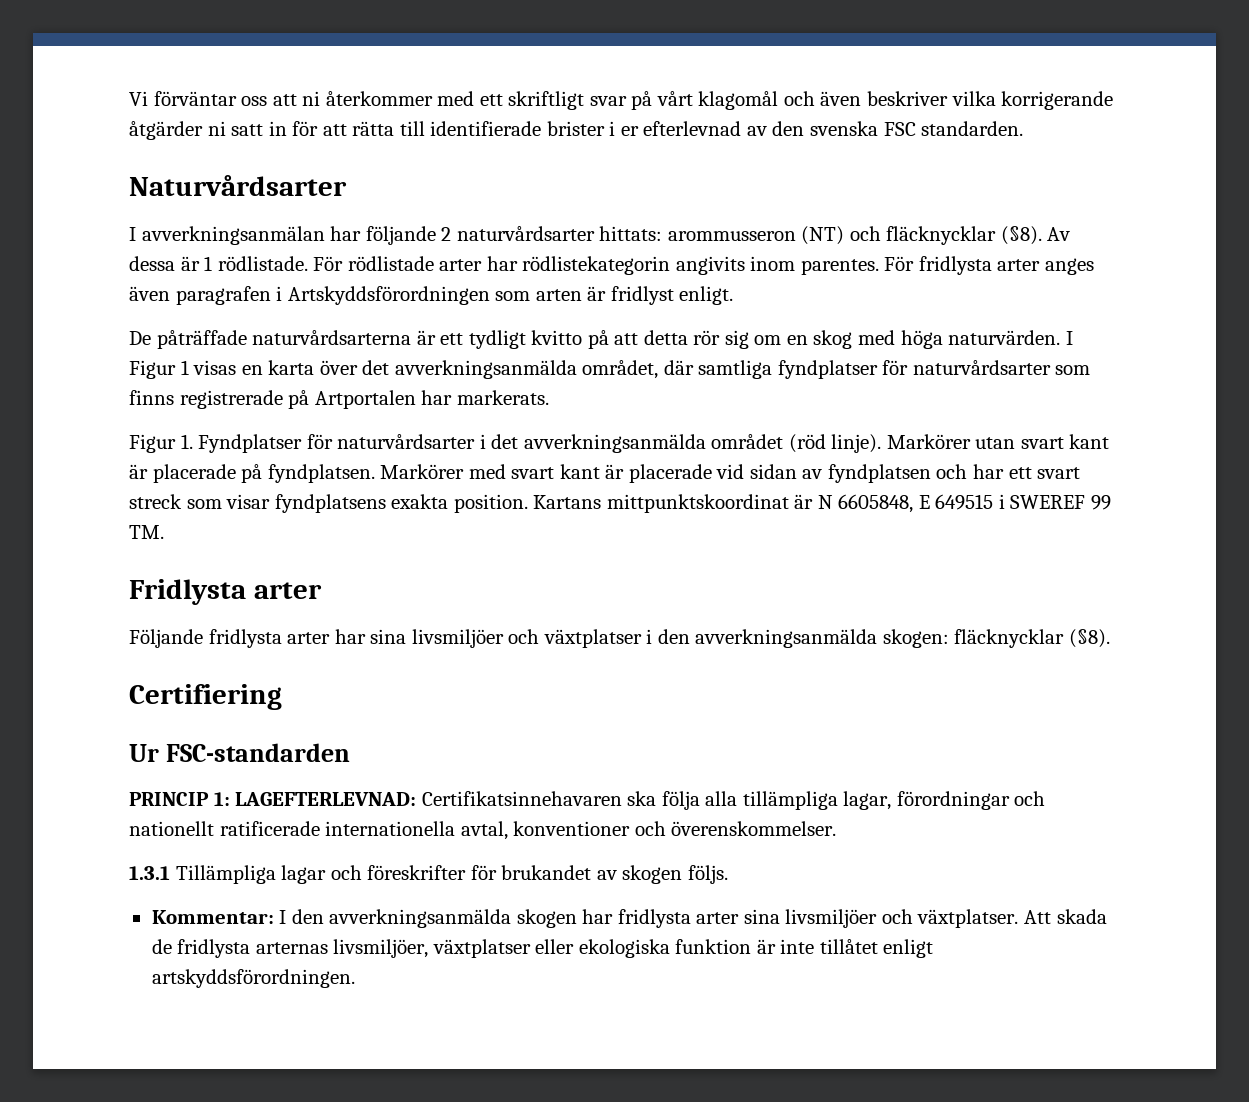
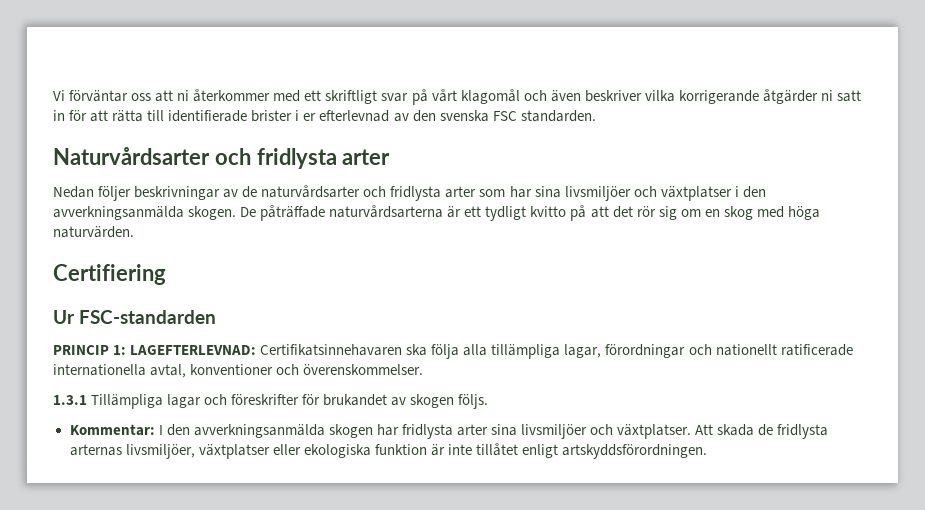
[129,226,1071,245] [129,256,1095,275] [129,286,734,305] // I avverkningsanmälan har följande 2 naturvårdsarter hittats: arommusseron (NT) och fläcknycklar (§8). Av dessa är 1 rödlistade. För rödlistade arter har rödlistekategorin angivits inom parentes. För fridlysta arter anges även paragrafen i Artskyddsförordningen som arten är fridlyst enligt. // -> [214,148,391,169] [53,185,766,201] [53,206,237,220] och fridlysta arter // Nedan följer beskrivningar av de naturvårdsarter och fridlysta arter som har sina livsmiljöer och växtplatser i den avverkningsanmälda skogen.
[643,330,688,345] detta -> [612,206,633,218] det
[1065,331,1073,345] [129,360,1091,379] [129,390,549,409] [129,434,1110,453] [129,464,1081,483] [129,494,1112,513] [129,525,164,539] [129,579,322,605] [129,629,1110,648] I Figur 1 visas en karta över det avverkningsanmälda området, där samtliga fyndplatser för naturvårdsarter som finns registrerade på Artportalen har markerats. // Figur 1. Fyndplatser för naturvårdsarter i det avverkningsanmälda området (röd linje). Markörer utan svart kant är placerade på fyndplatsen. Markörer med svart kant är placerade vid sidan av fyndplatsen och har ett svart streck som visar fyndplatsens exakta position. Kartans mittpunktskoordinat är N 6605848, E 649515 i SWEREF 99 TM. // Fridlysta arter // Följande fridlysta arter har sina livsmiljöer och växtplatser i den avverkningsanmälda skogen: fläcknycklar (§8). -> (134, 232) none

